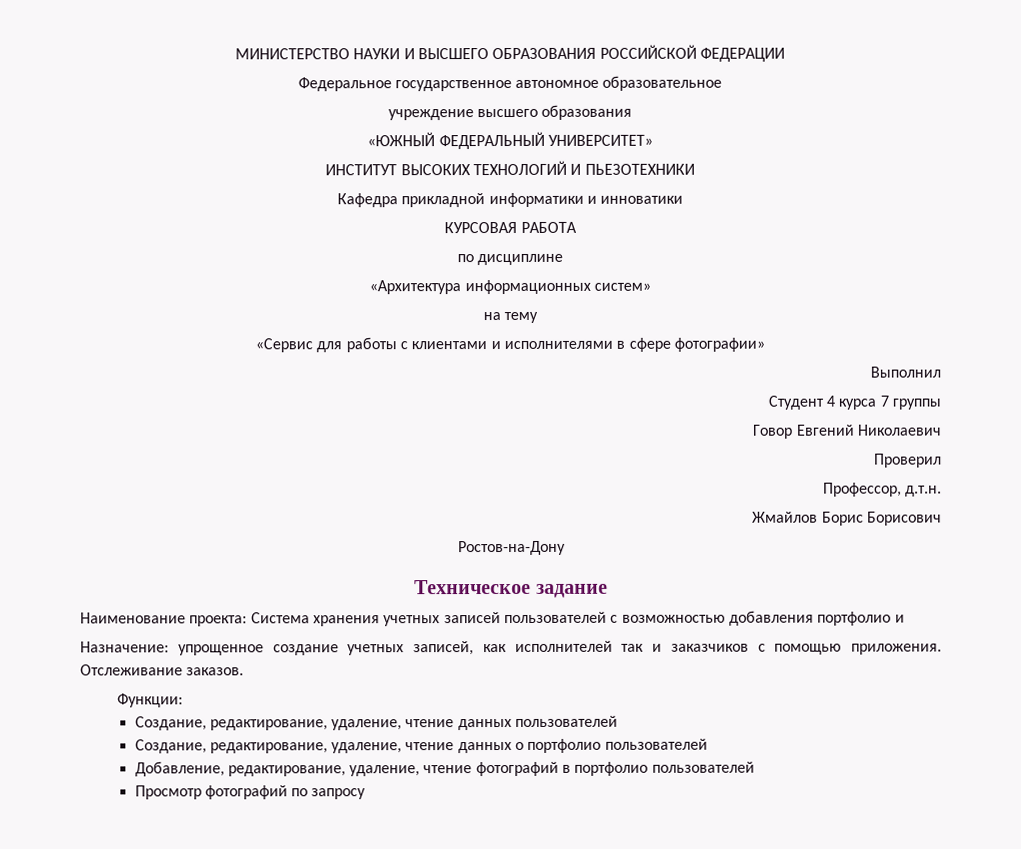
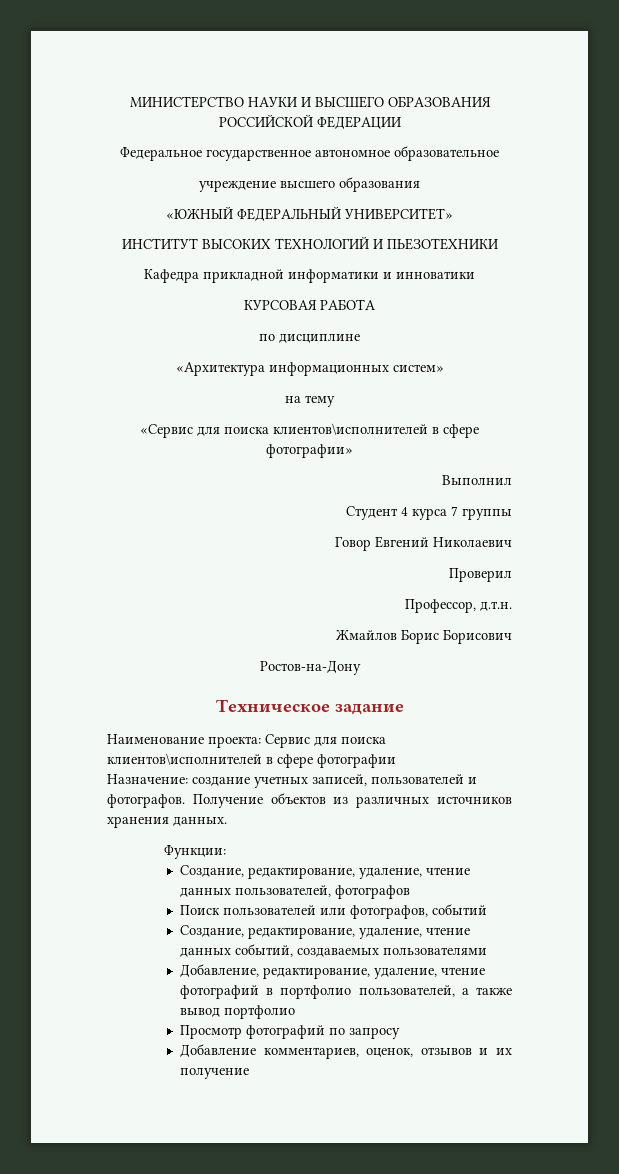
[345,337,613,353] работы с клиентами и исполнителями -> [224,423,428,435] поиска клиентов\исполнителей
[250,610,905,627] Система хранения учетных записей пользователей с возможностью добавления портфолио и -> [265,734,386,748] [107,753,396,768] Сервис для поиска клиентов\исполнителей в сфере фотографии
[177,644,264,656] упрощенное -> (188, 779) none
[482,640,942,655] [80,664,245,676] как исполнителей так и заказчиков с помощью приложения. Отслеживание заказов. -> [371,774,477,784] [107,793,512,808] [107,816,227,828] пользователей и фотографов. Получение объектов из различных источников хранения данных.
[515,715,619,727] [134,738,708,754] пользователей // Создание, редактирование, удаление, чтение данных о портфолио пользователей -> [235,885,411,899] [180,904,488,919] [180,925,471,939] [180,944,488,957] пользователей, фотографов // Поиск пользователей или фотографов, событий // Создание, редактирование, удаление, чтение данных событий, создаваемых пользователями
[651,761,755,773] пользователей -> [358,985,512,997] [180,1005,296,1019] пользователей, а также вывод портфолио
(367, 794) none -> [180,1044,512,1059] [180,1068,250,1079] // Добавление комментариев, оценок, отзывов и их получение

